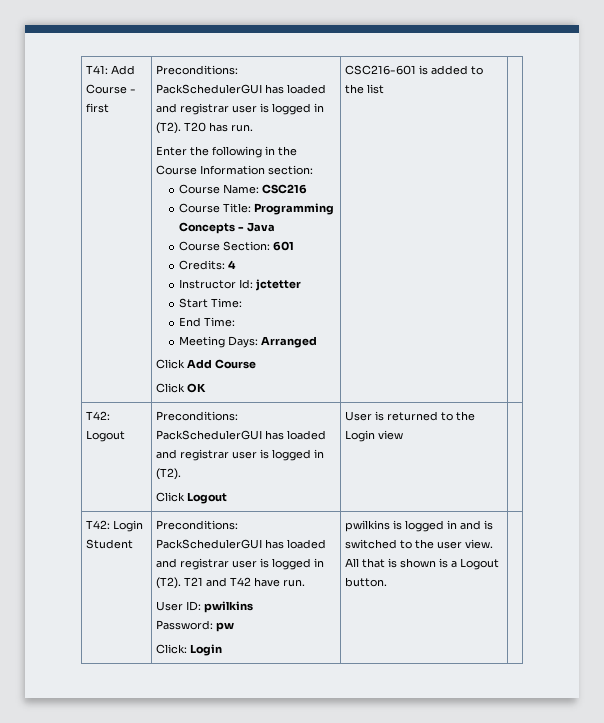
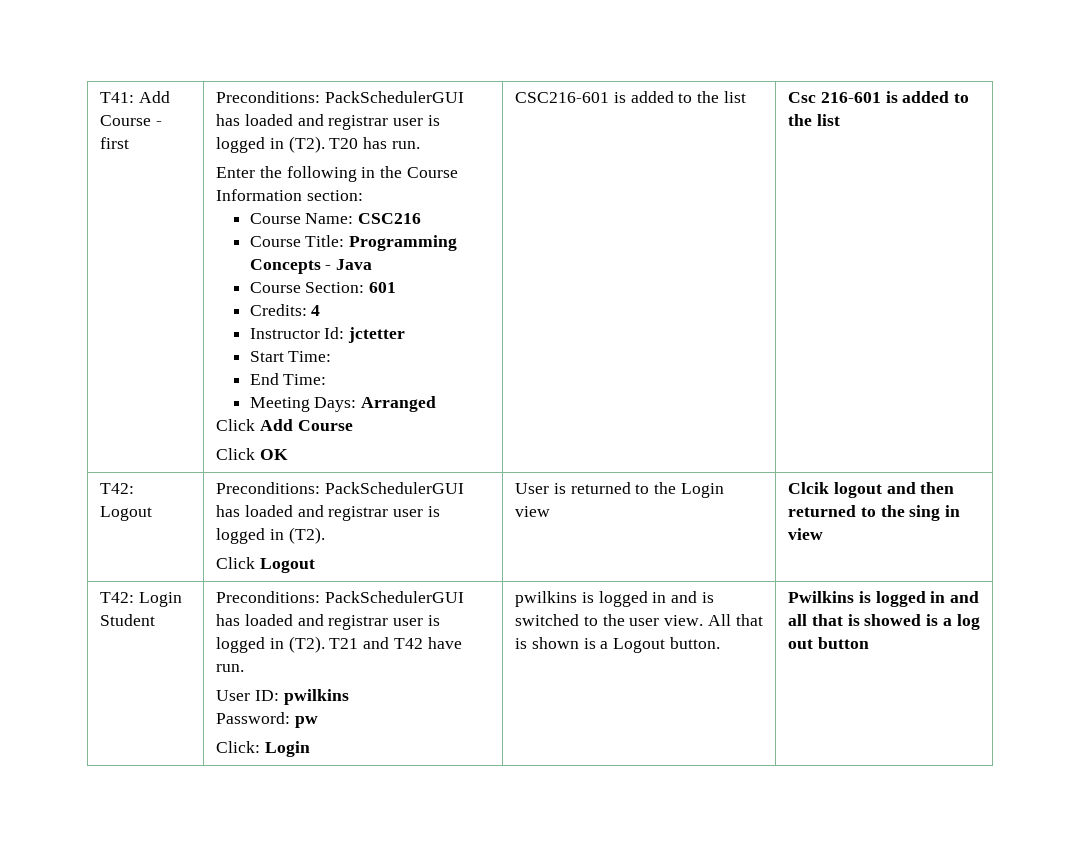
(385, 89) none -> [788,91,970,103] [788,114,840,126] Csc 216-601 is added to the list
(404, 435) none -> [788,482,955,498] [788,505,961,521] [788,528,824,540] Clcik logout and then returned to the sing in view
(388, 582) none -> [788,591,980,607] [788,614,980,630] [788,637,869,649] Pwilkins is logged in and all that is showed is a log out button

